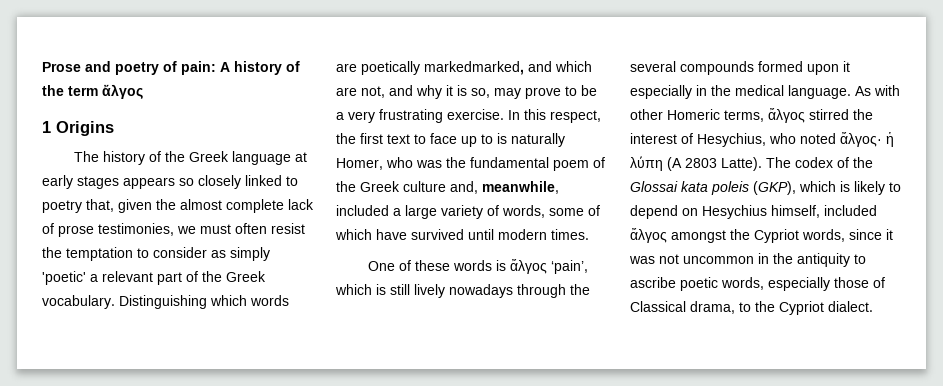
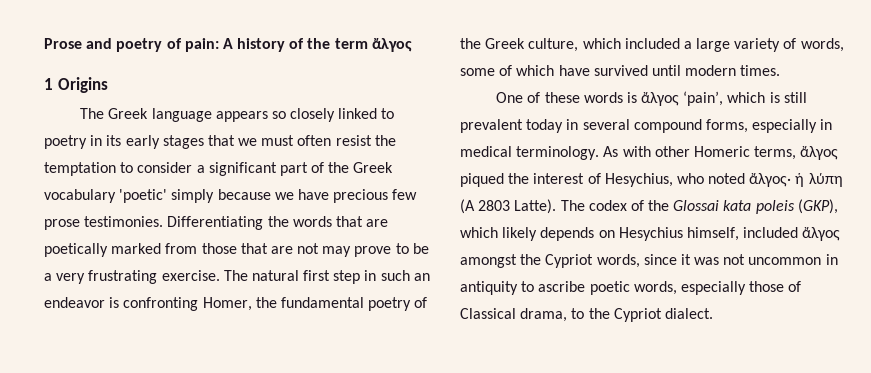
[102,151,307,165] [42,175,119,189] history of the Greek language at early stages -> [108,108,212,122] Greek language
[86,199,314,213] [42,223,174,237] that, given the almost complete lack of prose testimonies, -> [90,135,235,149] in its early stages that
[211,247,270,261] [42,271,266,285] [42,295,289,309] [336,61,592,75] [336,85,490,99] as simply 'poetic' a relevant part of the Greek vocabulary. Distinguishing which words are poetically markedmarked, and which are not, and why it is so, -> [196,162,394,176] [44,189,418,203] [44,216,389,230] [44,243,320,257] a significant part of the Greek vocabulary 'poetic' simply because we have precious few prose testimonies. Differentiating the words that are poetically marked from those that are not
[508,109,601,123] [336,133,565,147] [336,157,442,170] In this respect, the first text to face up to is naturally Homer, who was -> [223,270,430,284] [44,297,252,311] The natural first step in such an endeavor is confronting Homer,
[553,157,605,171] [336,181,559,194] poem of the Greek culture and, meanwhile, -> [368,297,428,311] [460,38,621,52] poetry of the Greek culture, which
[414,284,590,298] [630,61,850,75] [630,85,851,99] lively nowadays through the several compounds formed upon it especially in the medical language. -> [460,119,833,133] [460,146,600,160] prevalent today in several compound forms, especially in medical terminology.
[809,109,849,120] stirred -> [460,173,504,187] piqued
[840,181,901,195] [630,205,678,219] is likely to depend -> [502,227,595,241] likely depends
[773,253,793,264] the -> (838, 259) none

